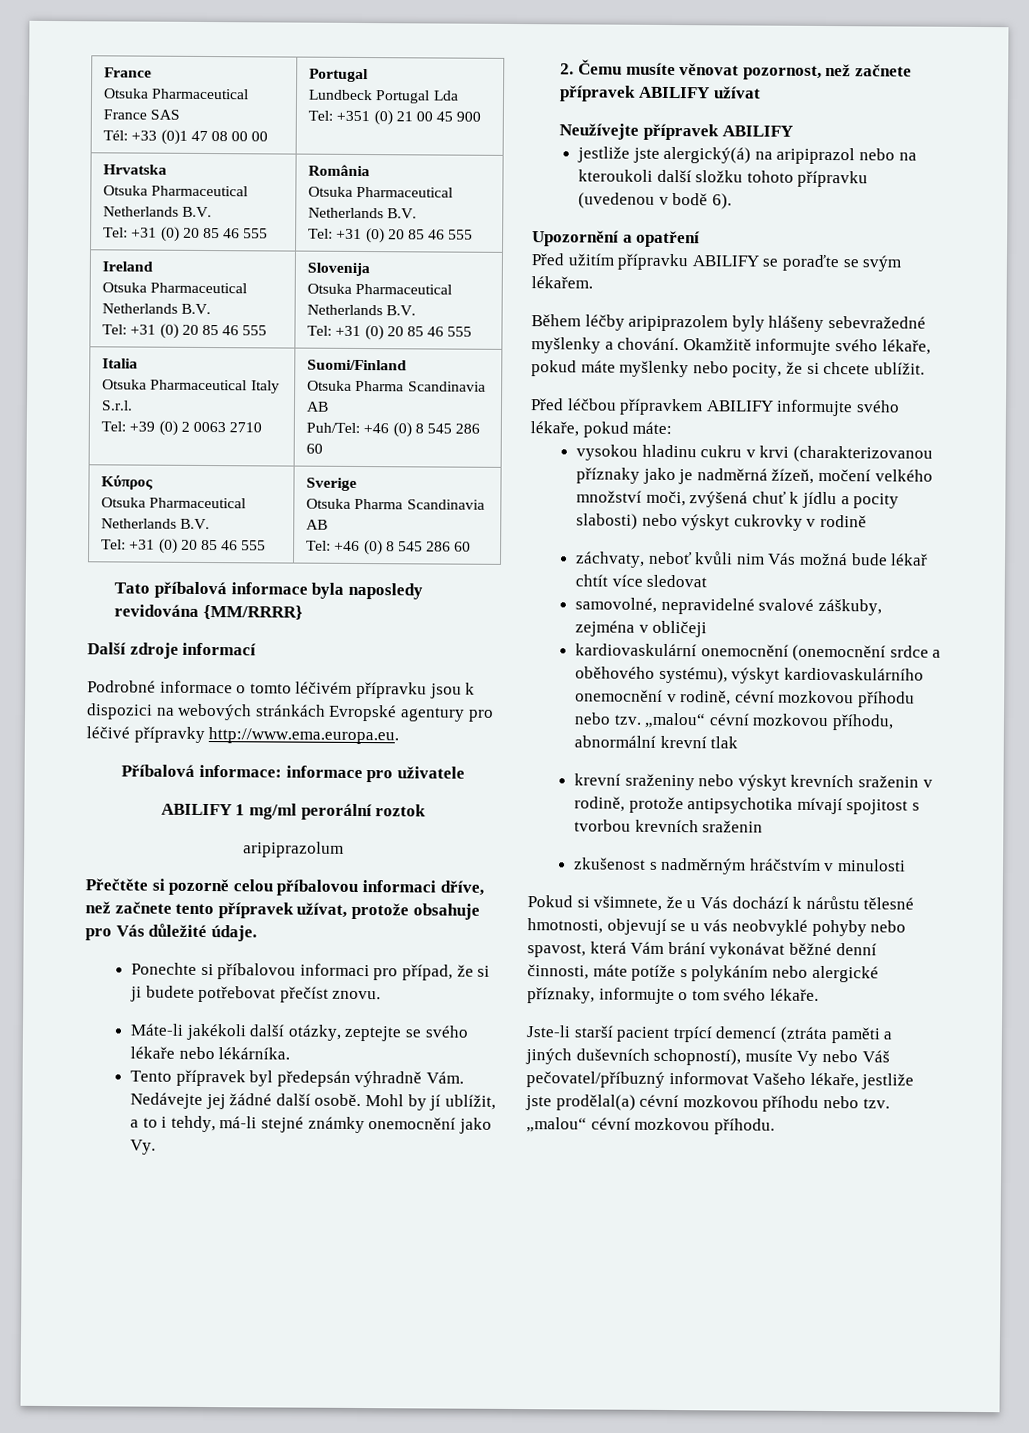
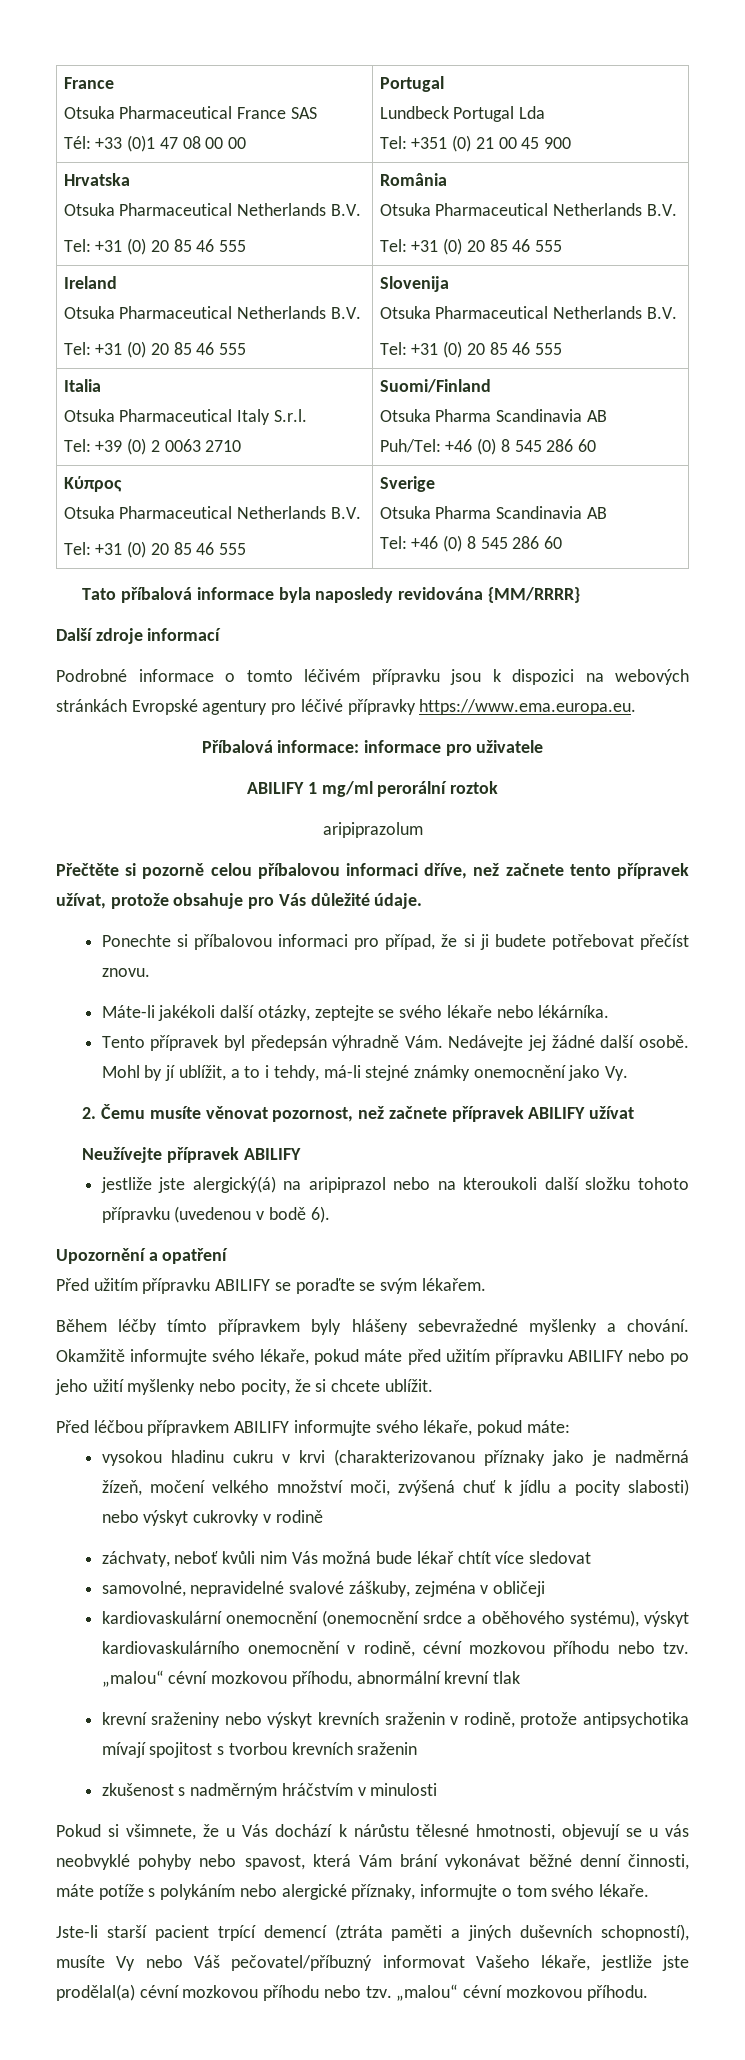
[208,727,400,745] http://www.ema.europa.eu. -> [419,699,637,715] https://www.ema.europa.eu.
[628,314,729,332] aripiprazolem -> [167,1319,301,1335] tímto přípravkem
(616, 366) none -> [407,1349,689,1365] [55,1379,124,1395] před užitím přípravku ABILIFY nebo po jeho užití

